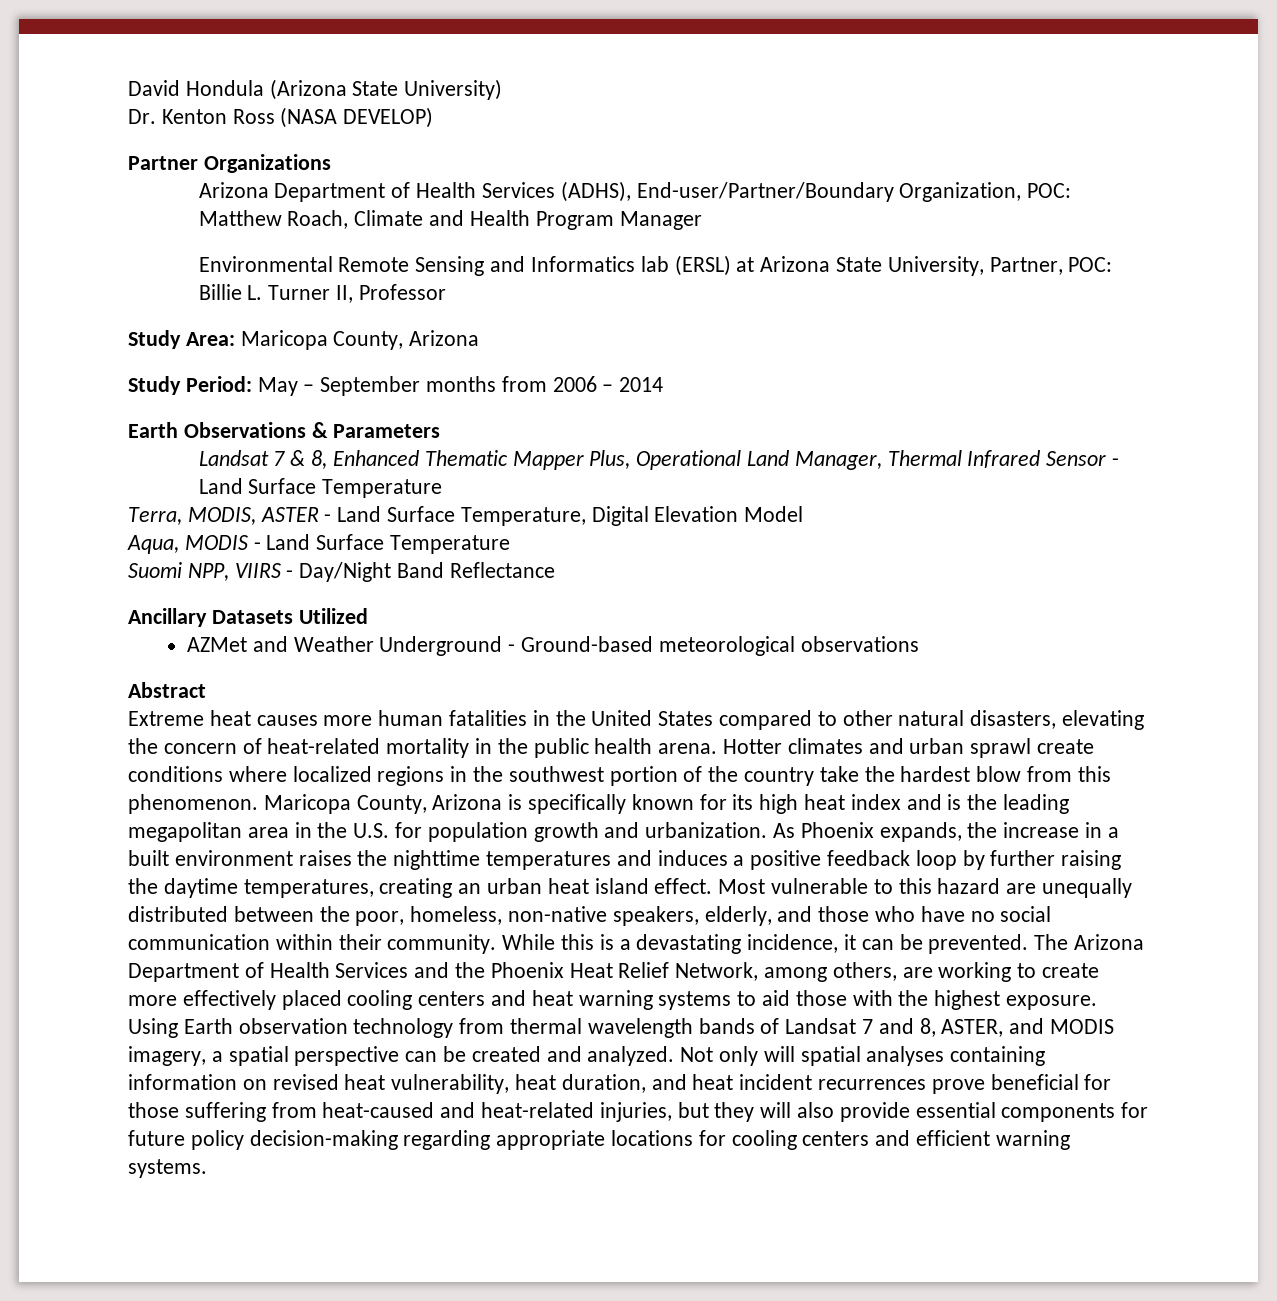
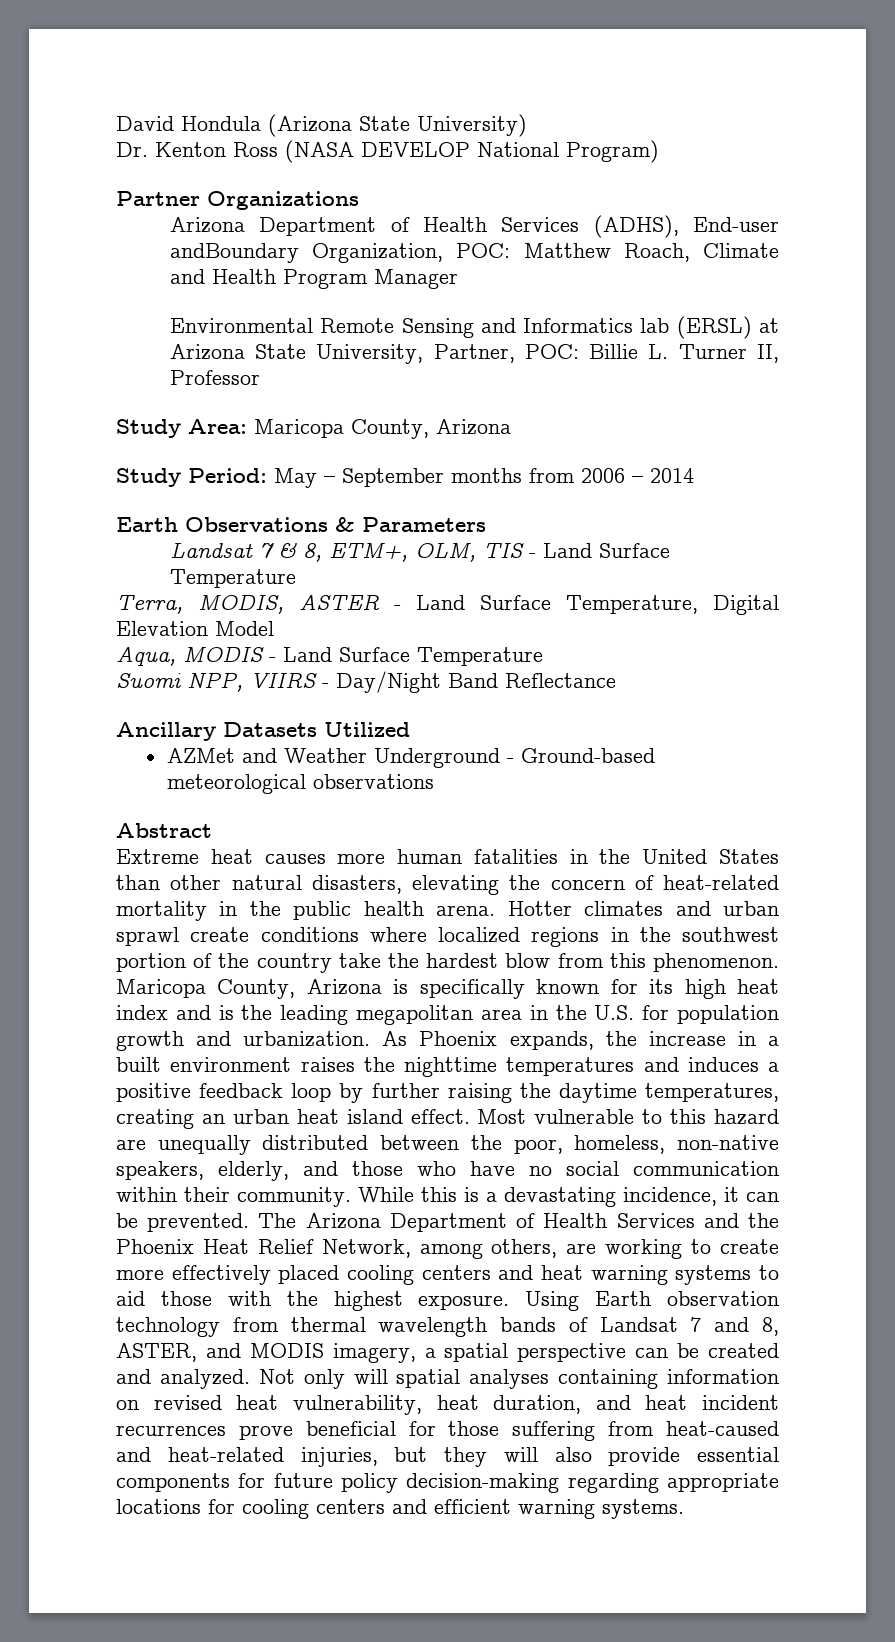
[343,107,434,128] DEVELOP) -> [361,140,659,163] DEVELOP National Program)
[636,182,894,202] End-user/Partner/Boundary -> [693,217,779,232] [169,243,299,263] End-user andBoundary
[332,450,1107,470] Enhanced Thematic Mapper Plus, Operational Land Manager, Thermal Infrared Sensor -> [328,542,524,562] ETM+, OLM, TIS
[719,710,837,730] compared to -> [116,875,160,890] than

